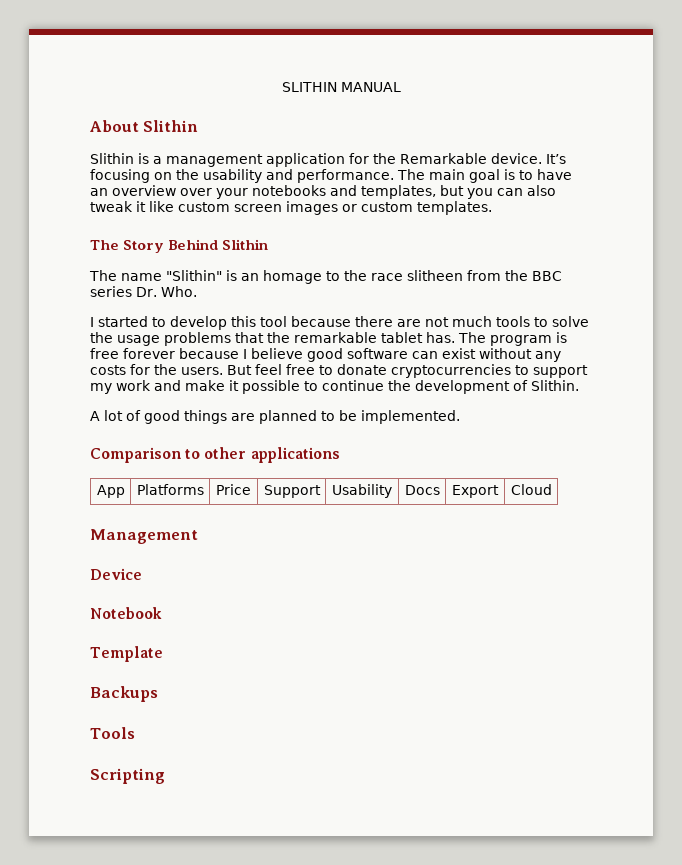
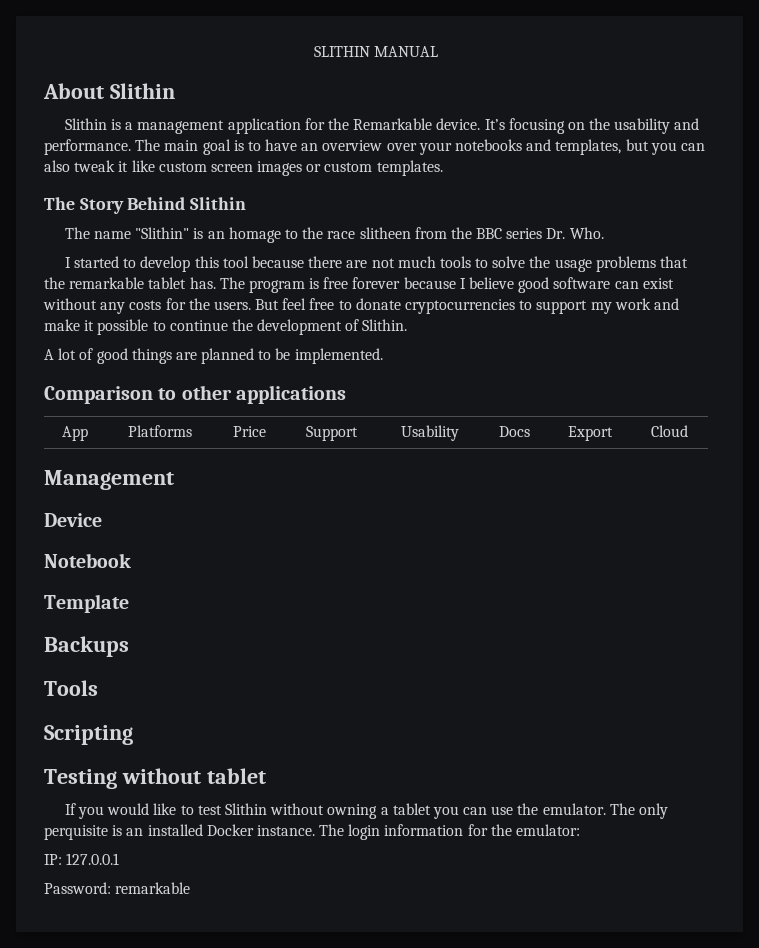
(165, 776) none -> [44,768,266,789] [64,803,669,819] [44,824,581,840] [44,853,120,865] [44,882,191,894] // Testing without tablet // If you would like to test Slithin without owning a tablet you can use the emulator. The only perquisite is an installed Docker instance. The login information for the emulator: // IP: 127.0.0.1 // Password: remarkable

